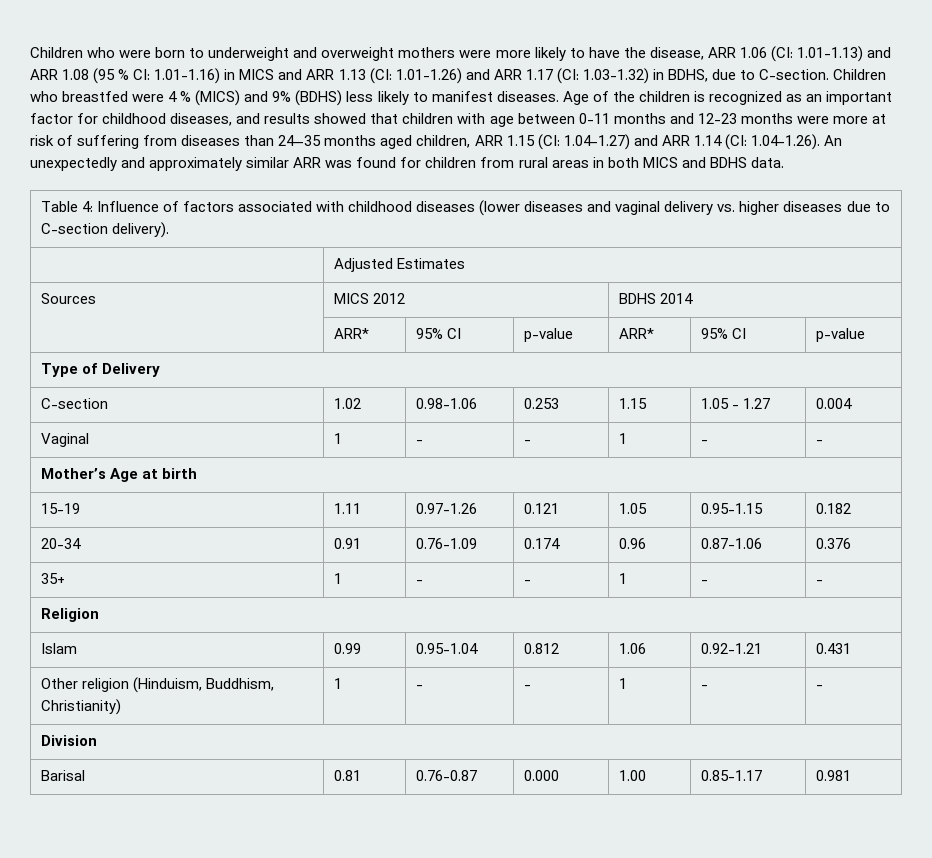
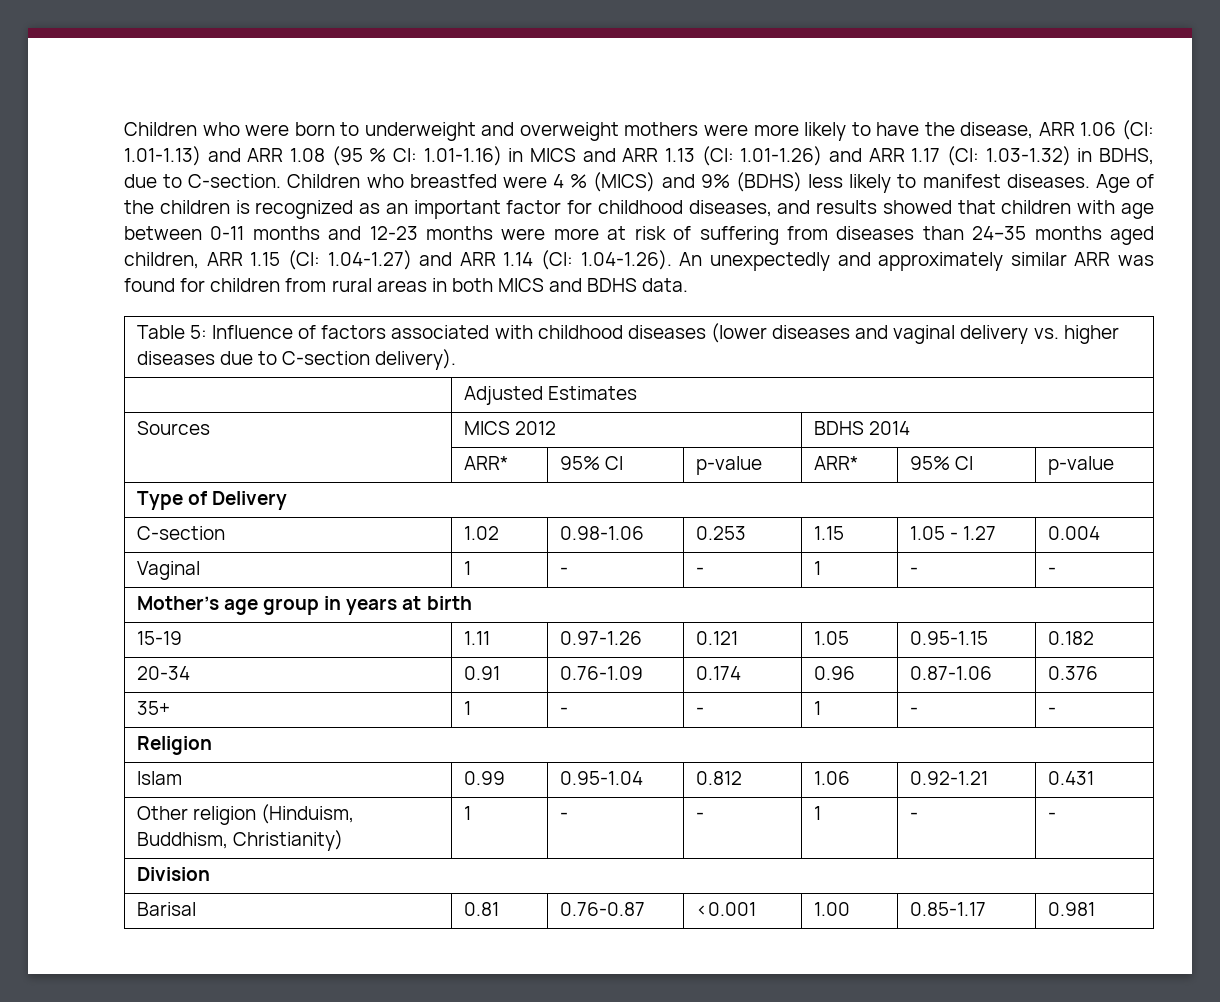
[81,201,93,212] 4: -> [189,325,207,339] 5:
[109,468,138,482] Age -> [223,596,398,615] age group in years
[523,770,559,781] 0.000 -> [695,902,756,916] <0.001

